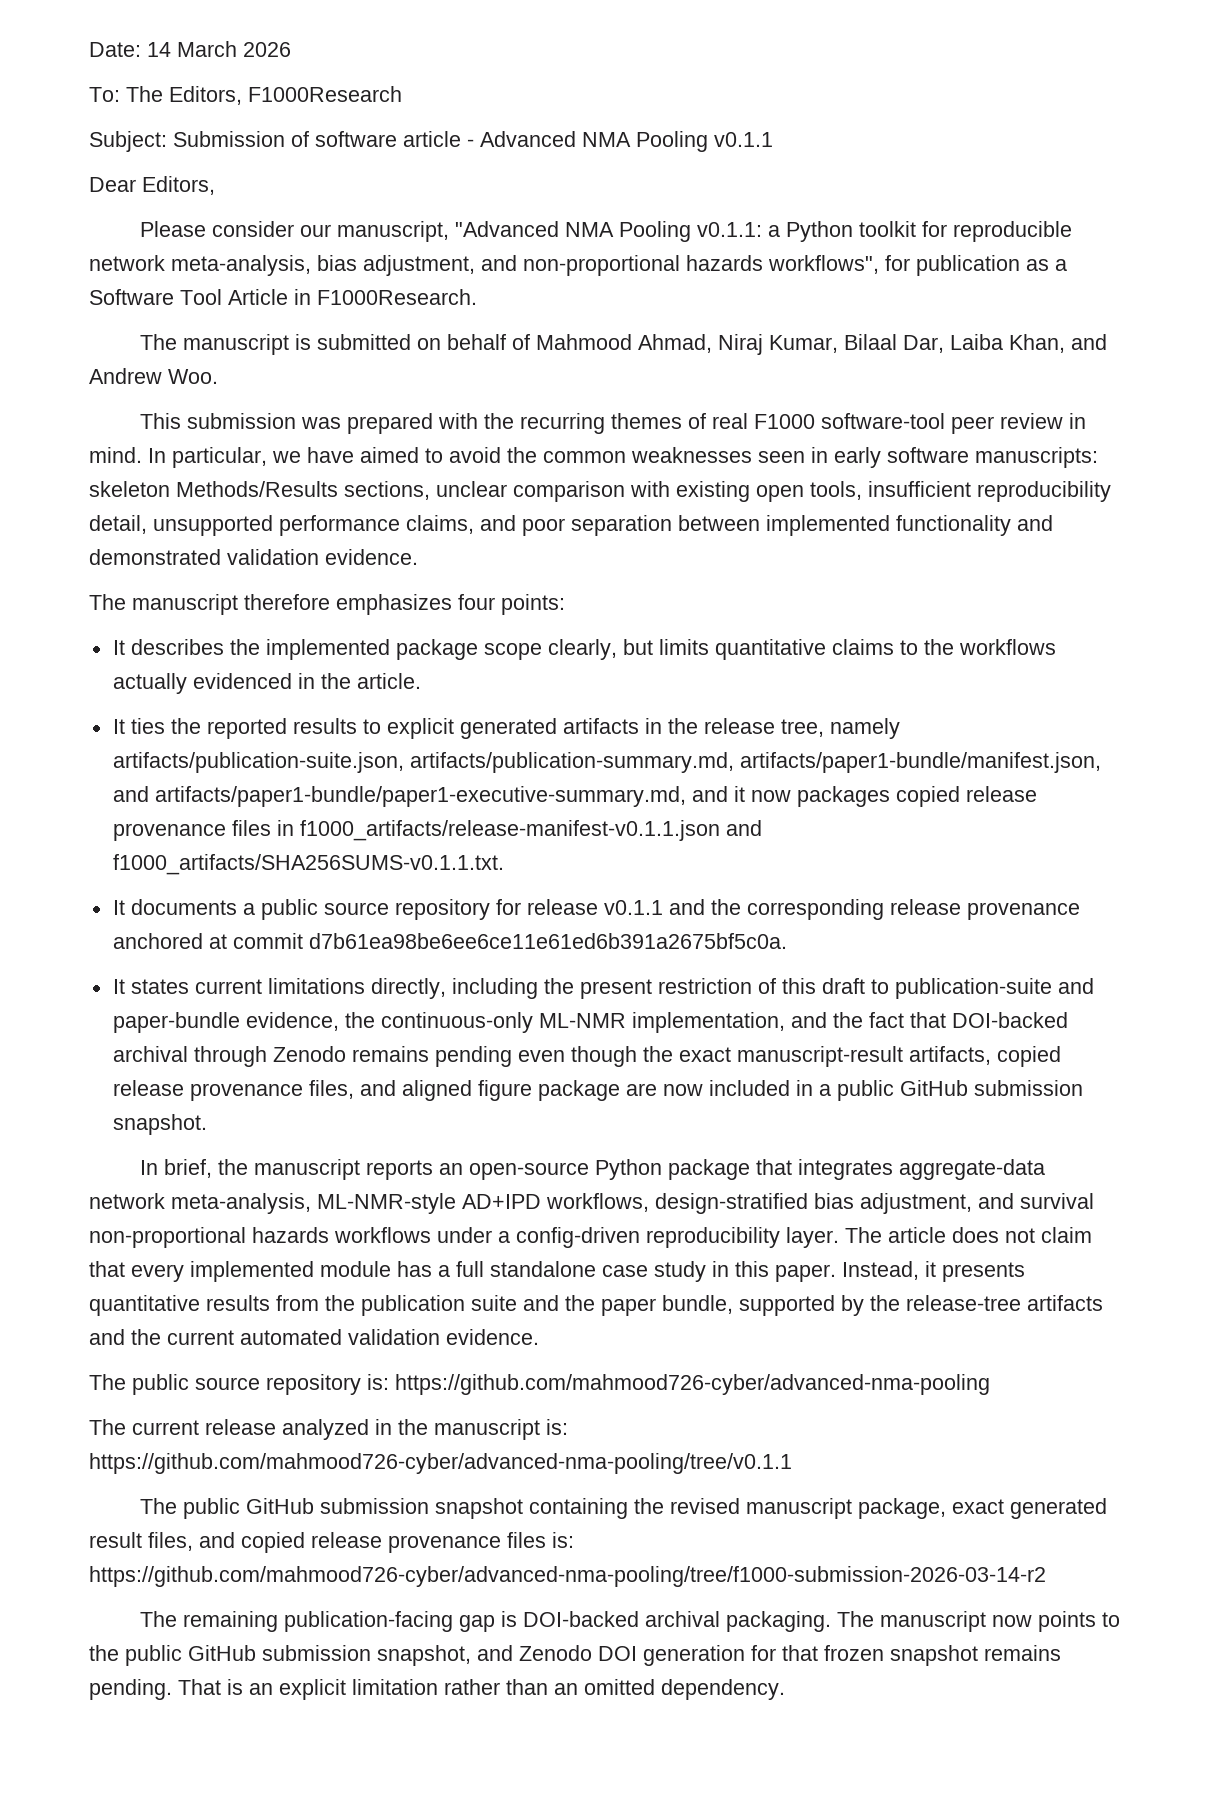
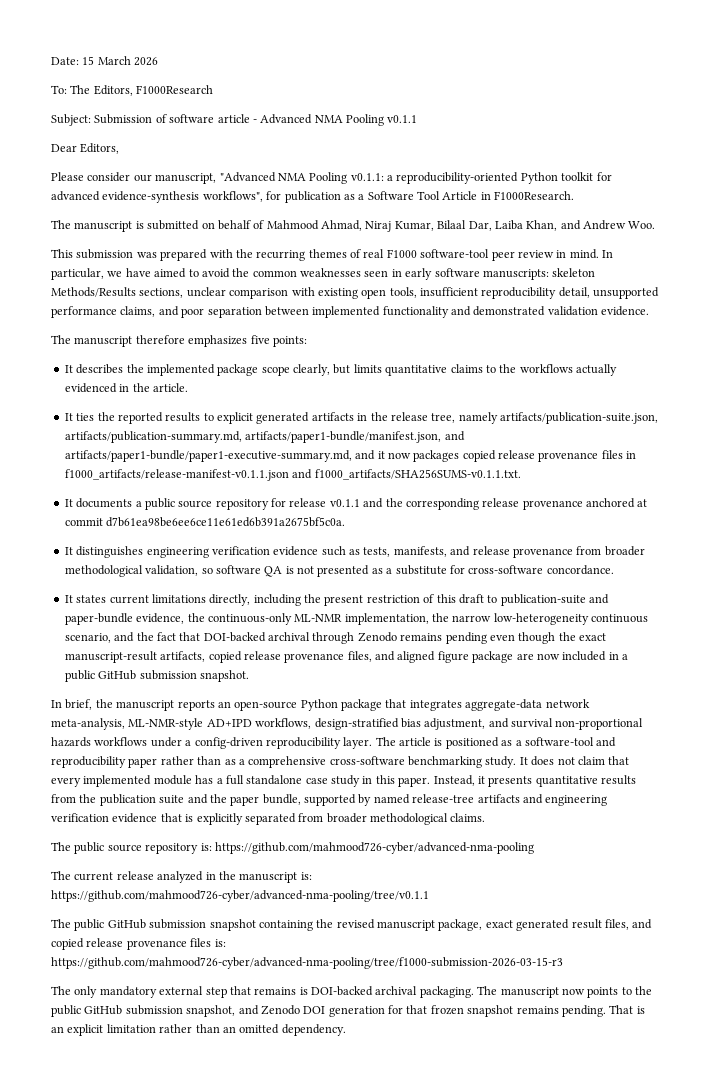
[147,42,171,57] 14 -> [82,56,95,65] 15
(780, 231) none -> [396,172,519,184] reproducibility-oriented
[952,221,1072,242] [89,255,763,276] reproducible network meta-analysis, bias adjustment, and non-proportional hazards -> [51,191,200,203] advanced evidence-synthesis
[458,594,495,610] four -> [250,335,270,344] five
(787, 941) none -> [64,546,645,558] [64,565,614,577] // It distinguishes engineering verification evidence such as tests, manifests, and release provenance from broader methodological validation, so software QA is not presented as a substitute for cross-software concordance.
(785, 1022) none -> [432,613,649,625] [64,633,111,643] the narrow low-heterogeneity continuous scenario,
(946, 1235) none -> [434,737,617,749] [51,756,528,768] is positioned as a software-tool and reproducibility paper rather than as a comprehensive cross-software benchmarking study. It
[870,1295,900,1311] the -> [373,794,410,804] named
[131,1329,539,1345] the current automated validation evidence. -> [545,795,608,806] [51,813,486,825] engineering verification evidence that is explicitly separated from broader methodological claims.
[89,1566,1046,1587] [139,1611,495,1632] https://github.com/mahmood726-cyber/advanced-nma-pooling/tree/f1000-submission-2026-03-14-r2 // The remaining publication-facing gap -> [51,957,563,969] [51,986,297,998] https://github.com/mahmood726-cyber/advanced-nma-pooling/tree/f1000-submission-2026-03-15-r3 // The only mandatory external step that remains

